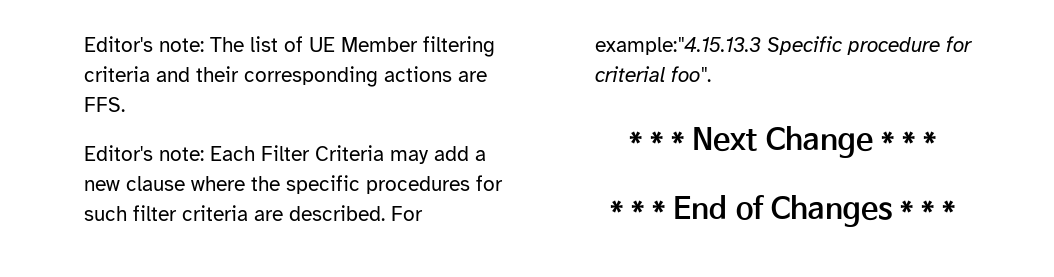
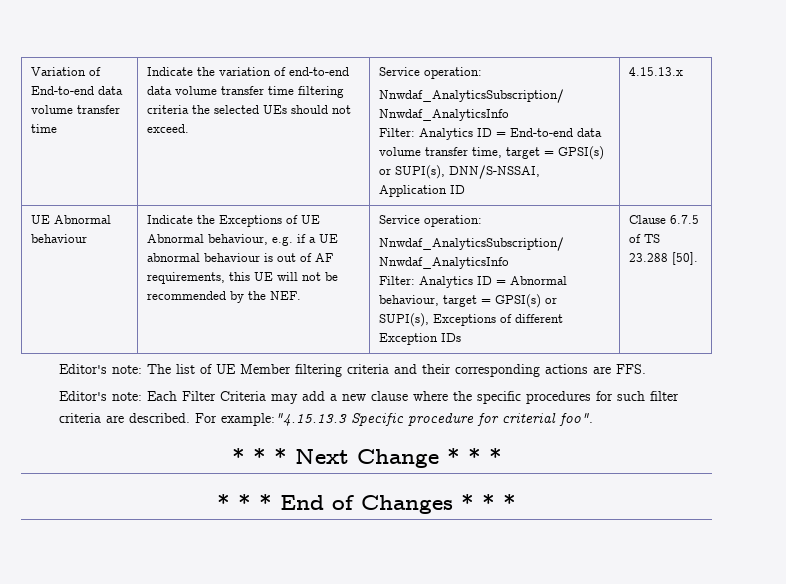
(83, 44) none -> [30,67,101,76] [30,86,123,95] [30,105,120,114] [30,124,57,133] [146,67,349,76] [146,86,344,98] [146,105,351,114] [146,124,189,133] [378,67,482,79] [378,89,564,103] [378,109,509,121] [378,128,602,140] [378,146,604,160] [378,165,540,179] [378,185,465,197] [628,67,683,76] [30,215,111,224] [30,234,87,243] [146,215,320,227] [146,234,338,246] [146,253,333,262] [146,272,338,284] [146,291,301,303] [378,215,482,227] [378,237,564,251] [378,257,509,269] [378,276,567,288] [378,294,557,308] [378,313,563,327] [378,333,461,345] [628,215,699,224] [628,234,660,243] [628,252,698,265] Variation of End-to-end data volume transfer time | Indicate the variation of end-to-end data volume transfer time filtering criteria the selected UEs should not exceed. | Service operation: // Nnwdaf_AnalyticsSubscription/ Nnwdaf_AnalyticsInfo // Filter: Analytics ID = End-to-end data volume transfer time, target = GPSI(s) or SUPI(s), DNN/S-NSSAI, Application ID | 4.15.13.x // UE Abnormal behaviour | Indicate the Exceptions of UE Abnormal behaviour, e.g. if a UE abnormal behaviour is out of AF requirements, this UE will not be recommended by the NEF. | Service operation: // Nnwdaf_AnalyticsSubscription/ Nnwdaf_AnalyticsInfo // Filter: Analytics ID = Abnormal behaviour, target = GPSI(s) or SUPI(s), Exceptions of different Exception IDs | Clause 6.7.5 of TS 23.288 [50]. //

